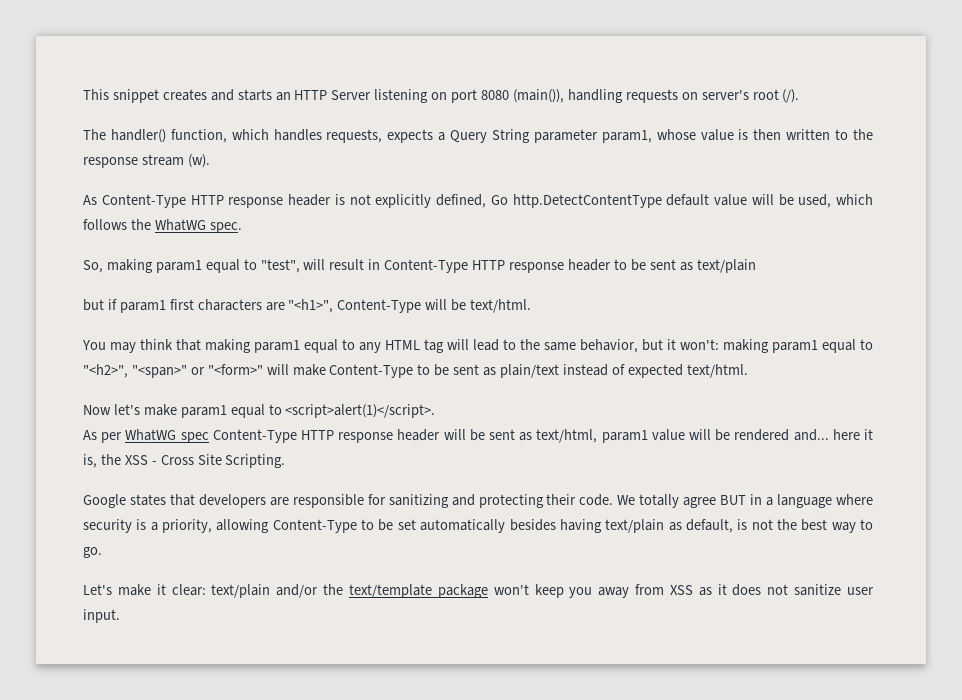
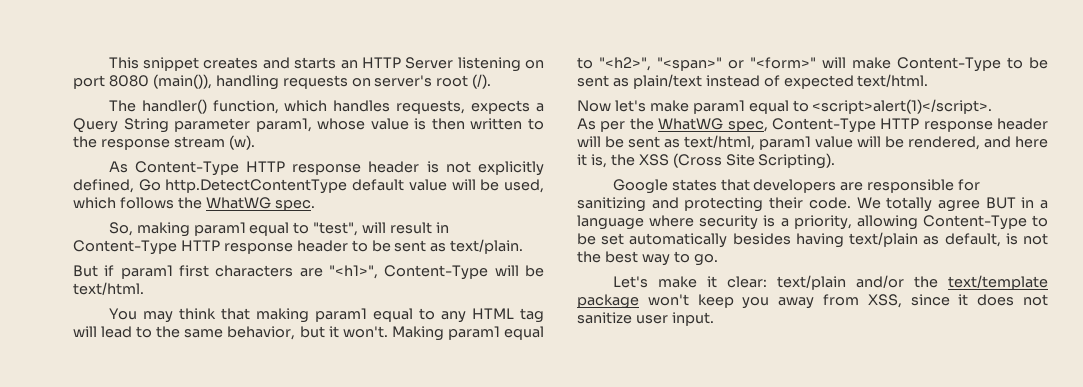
[696,259,756,273] [83,299,104,311] text/plain // but -> [450,239,524,254] [73,265,98,277] text/plain. // But
[680,339,769,353] won't: making -> [342,326,444,341] won't. Making
[125,429,209,443] WhatWG spec -> [629,118,768,132] the WhatWG spec,
[734,429,829,441] rendered and... -> [908,136,1011,150] rendered, and
[151,454,286,468] - Cross Site Scripting. -> [672,153,836,169] (Cross Site Scripting).
[669,585,712,596] XSS as -> [867,294,950,308] XSS, since

